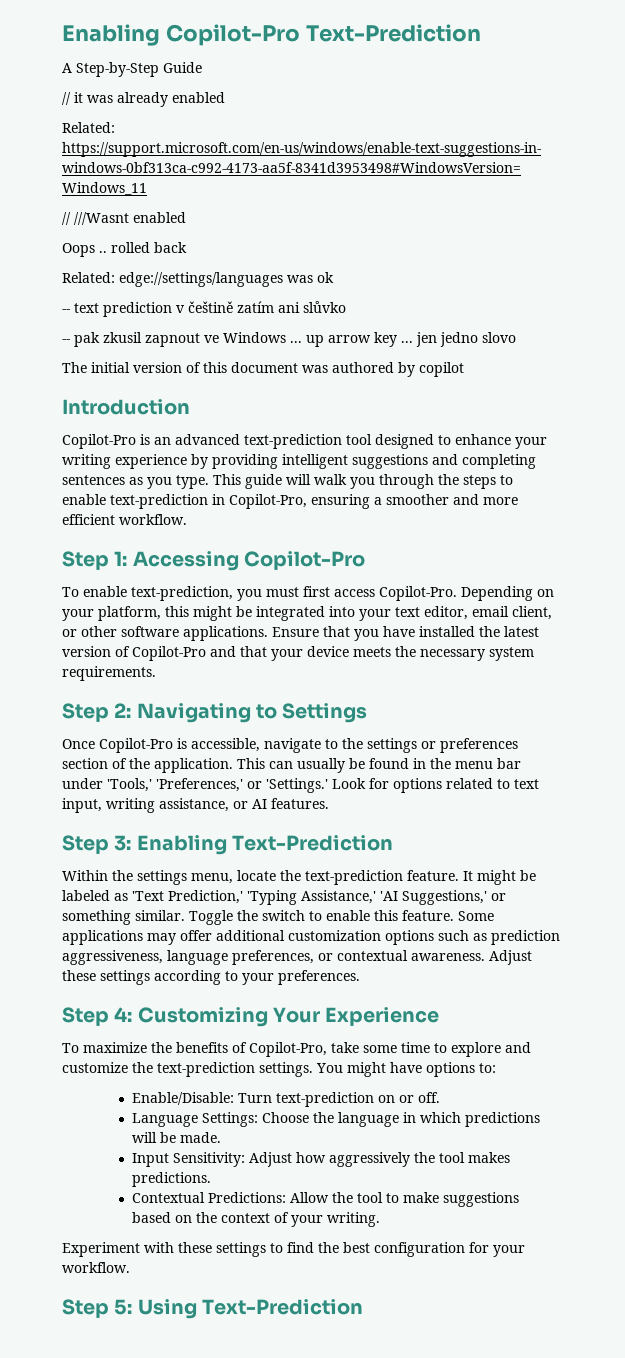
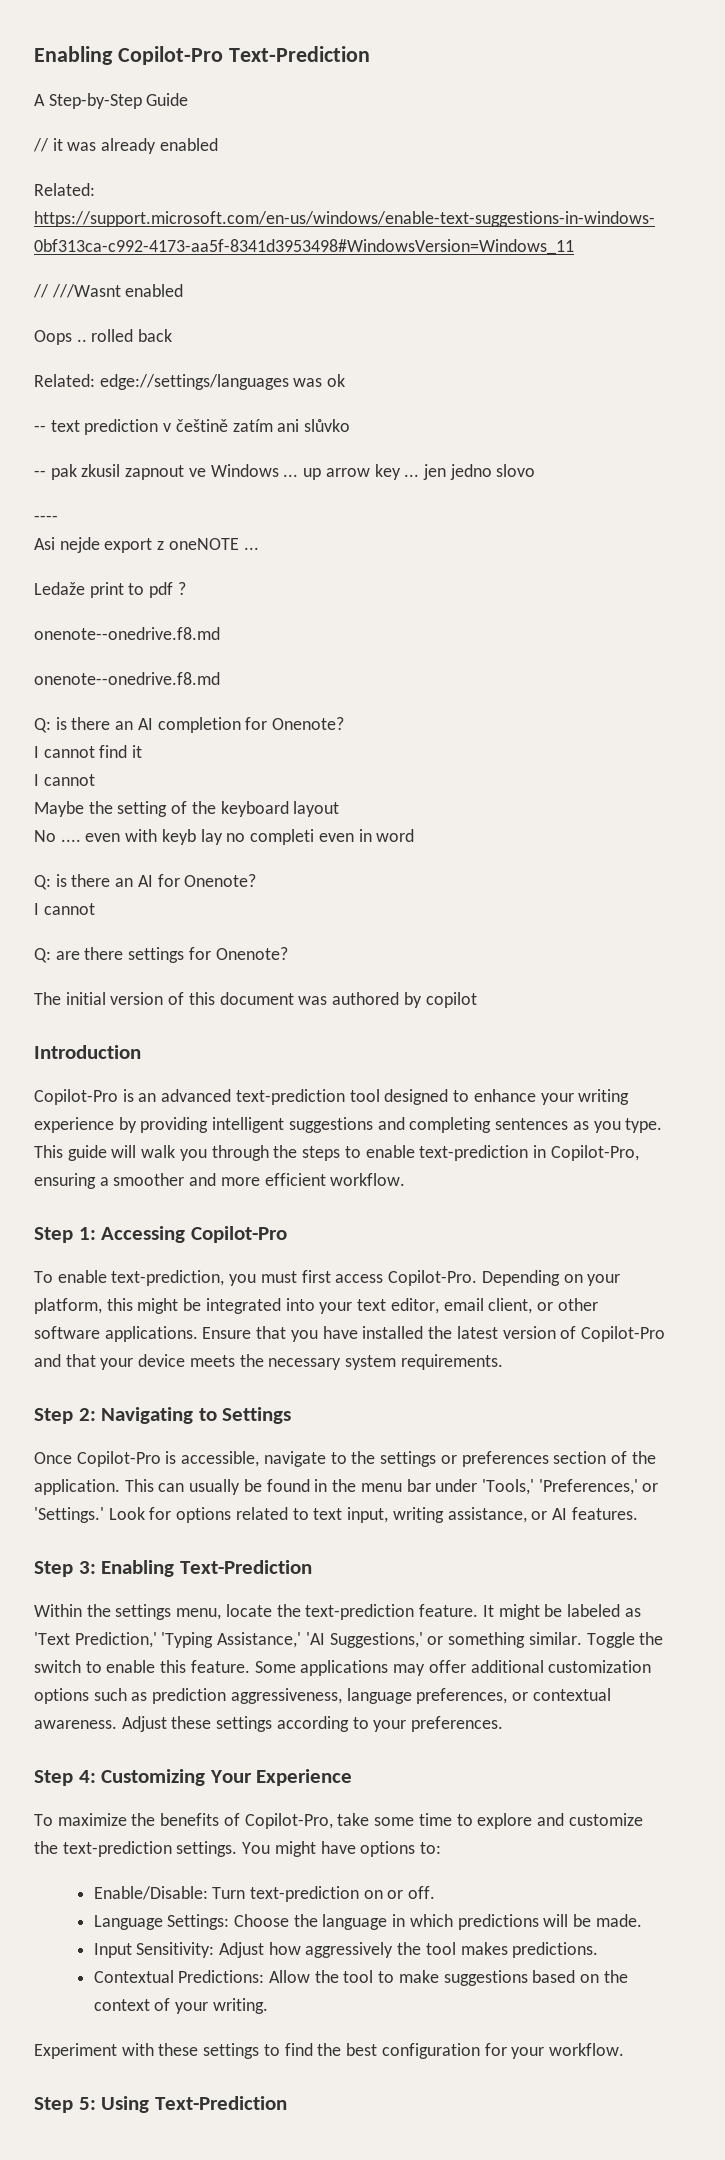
(516, 337) none -> [34,515,58,522] [34,537,259,553] [34,582,186,598] [34,627,220,640] [34,672,220,685] [34,717,345,733] [34,745,143,758] [34,774,95,786] [34,801,340,817] [34,829,415,845] [34,874,257,890] [34,903,95,915] [34,947,288,963] // ---- // Asi nejde export z oneNOTE ... // Ledaže print to pdf ? // onenote--onedrive.f8.md // onenote--onedrive.f8.md // Q: is there an AI completion for Onenote? // I cannot find it // I cannot // Maybe the setting of the keyboard layout // No .... even with keyb lay no completi even in word // Q: is there an AI for Onenote? // I cannot // Q: are there settings for Onenote?

